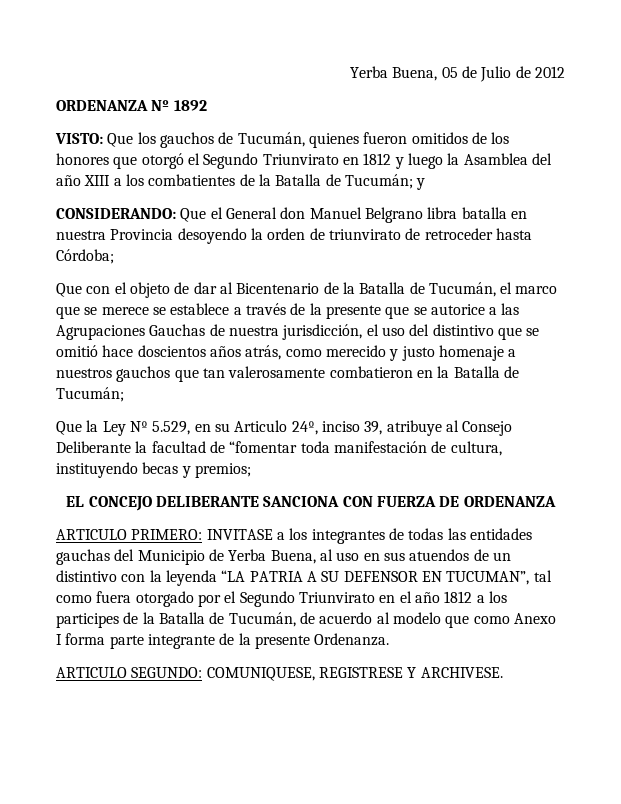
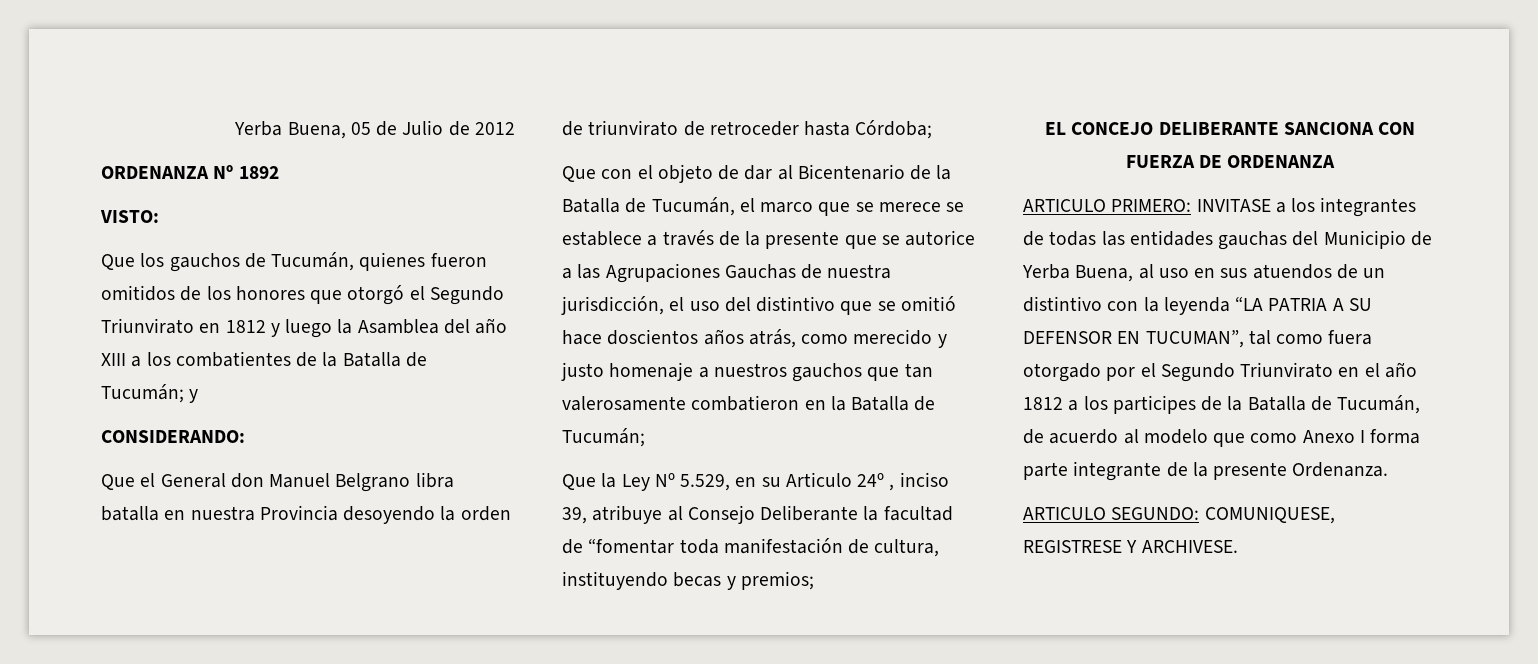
(103, 138) none -> (159, 216) //
(176, 213) none -> (245, 436) //
[291,421,318,435] 24º, -> [857,473,895,491] 24º ,

